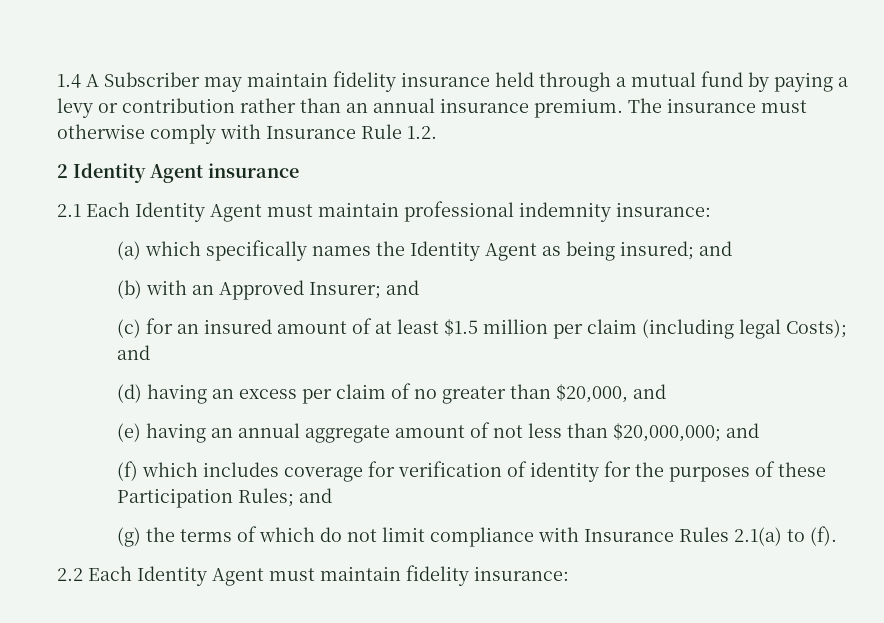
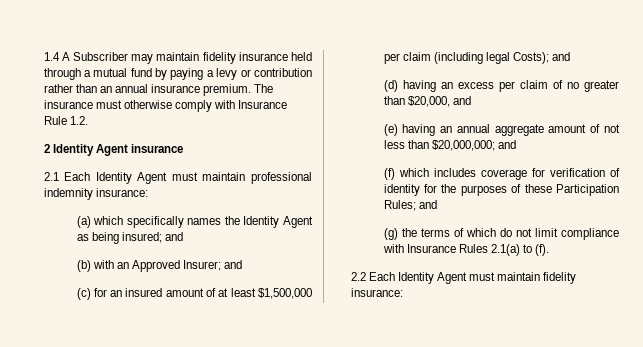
[444,319,549,336] $1.5 million -> [258,288,312,299] $1,500,000

